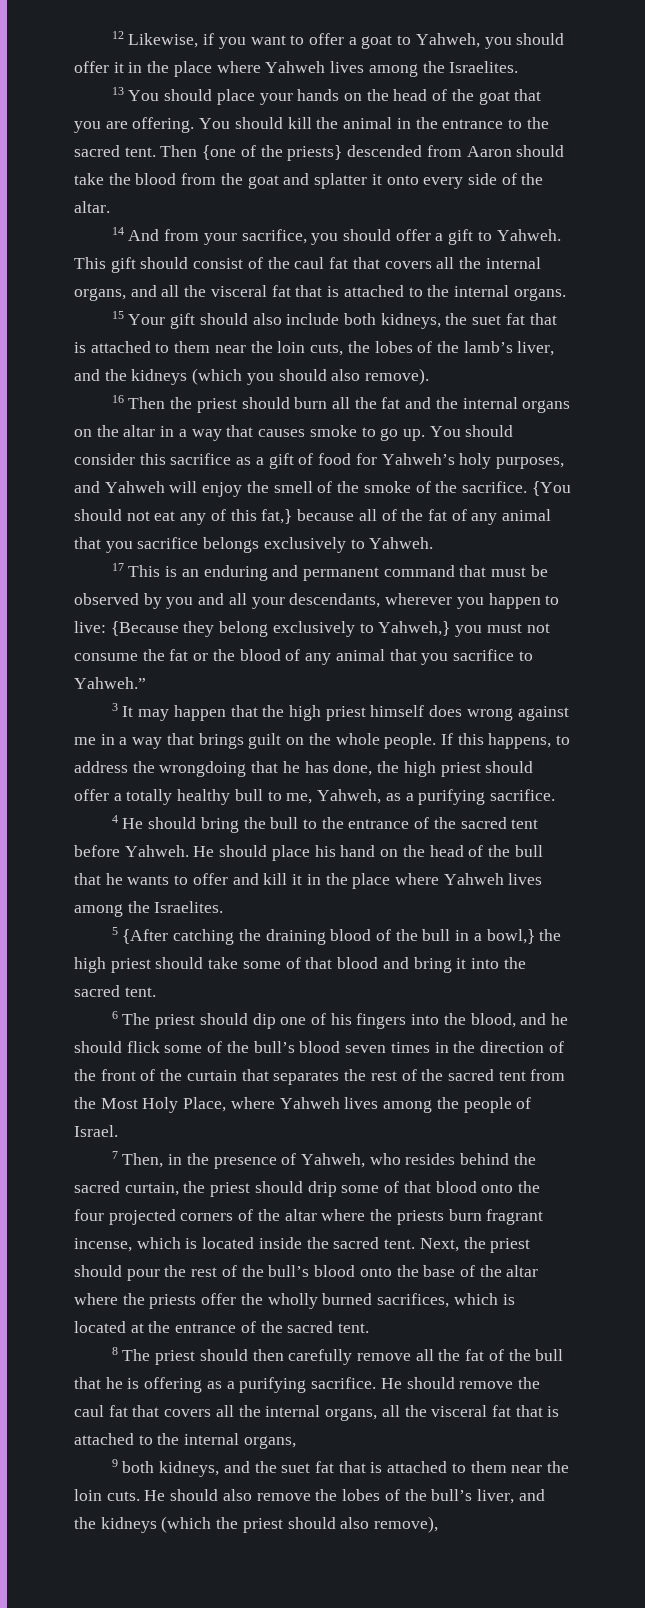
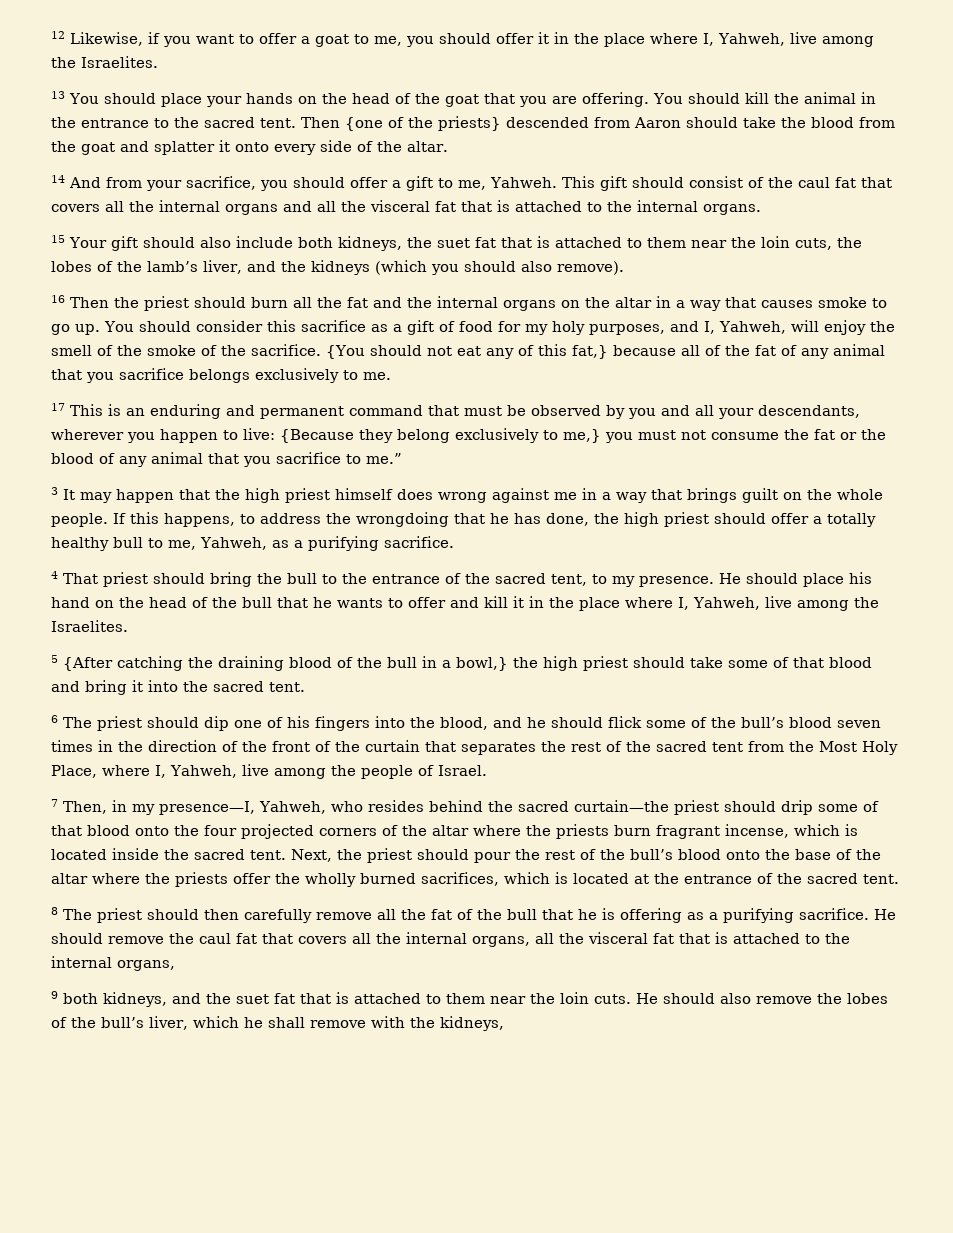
[415,33,480,48] Yahweh, -> [374,36,402,46] me,
[265,61,365,73] Yahweh lives -> [703,32,817,46] I, Yahweh, live
(492, 236) none -> [458,180,486,190] me,
[74,288,126,301] organs, -> [225,204,278,215] organs
[381,453,455,465] Yahweh’s -> [524,324,548,335] my
[104,481,165,493] Yahweh -> [703,321,786,334] I, Yahweh,
[369,537,434,549] Yahweh. -> [363,372,391,380] me.
[378,621,451,636] Yahweh,} -> [563,429,601,443] me,}
[74,677,146,689] Yahweh.” -> [366,453,402,464] me.”
[122,818,144,829] He -> [63,572,148,587] That priest
[511,819,539,829] [74,845,189,857] tent before Yahweh. -> [551,574,714,587] tent, to my presence.
[443,873,543,885] Yahweh lives -> [678,596,792,610] I, Yahweh, live
[279,1097,379,1109] Yahweh lives -> [155,764,269,778] I, Yahweh, live
[186,1153,297,1169] the presence of -> [132,801,255,815] my presence—I,
[124,1181,206,1196] curtain, the -> [573,800,669,812] curtain—the
[518,1489,545,1501] [74,1516,439,1533] and the kidneys (which the priest should also remove), -> [192,1016,504,1031] which he shall remove with the kidneys,

